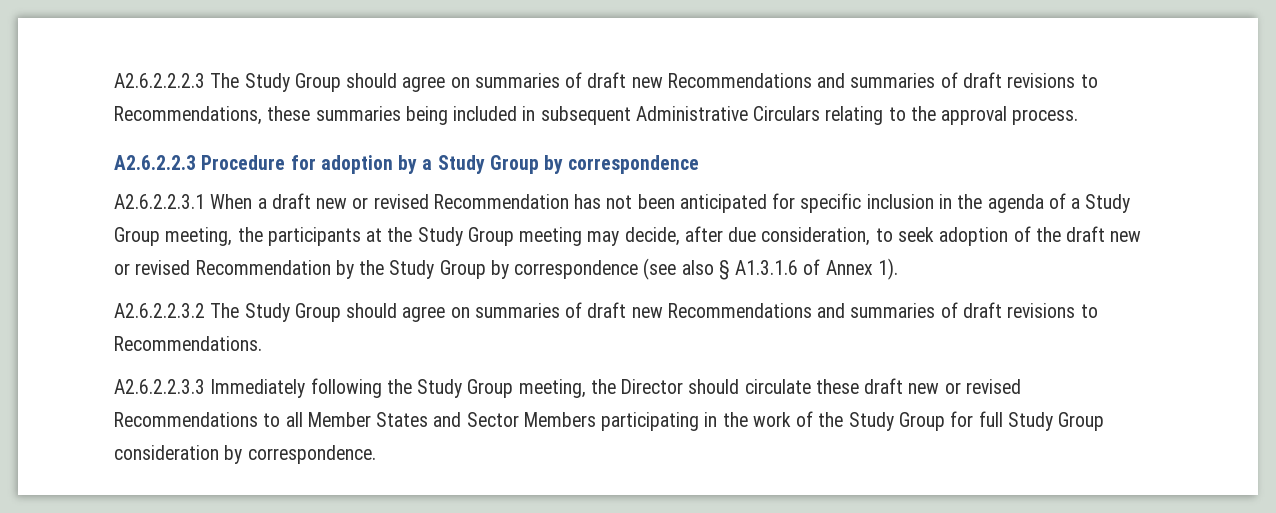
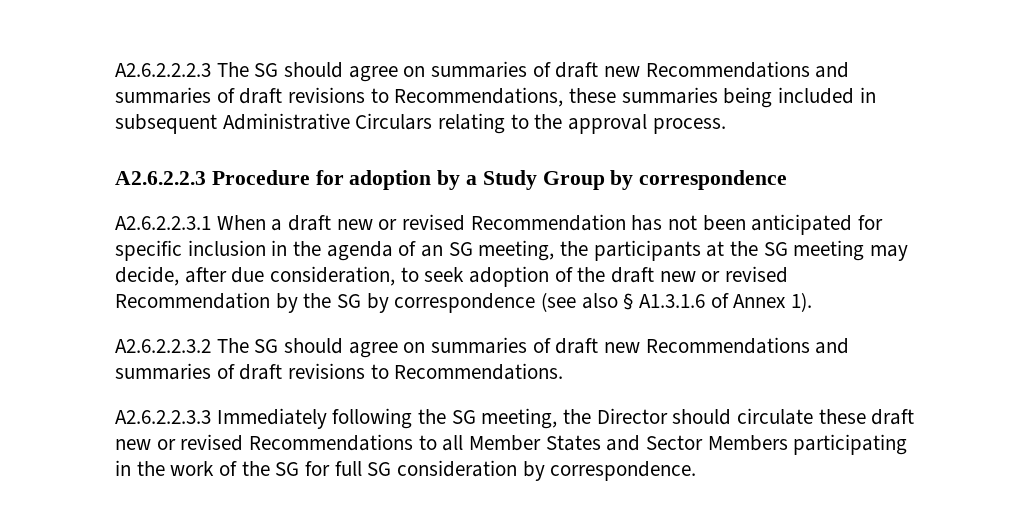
[244,73,341,92] Study Group -> [254,63,279,77] SG
[1071,194,1131,213] [114,227,160,246] a Study Group -> [421,242,473,257] an SG
[417,227,514,246] Study Group -> [763,242,788,256] SG
[389,260,486,279] Study Group -> [337,294,362,308] SG
[244,303,341,322] Study Group -> [254,339,279,353] SG
[417,379,514,398] Study Group -> [451,410,476,424] SG
[848,411,1105,431] Study Group for full Study Group -> [275,461,392,476] SG for full SG

